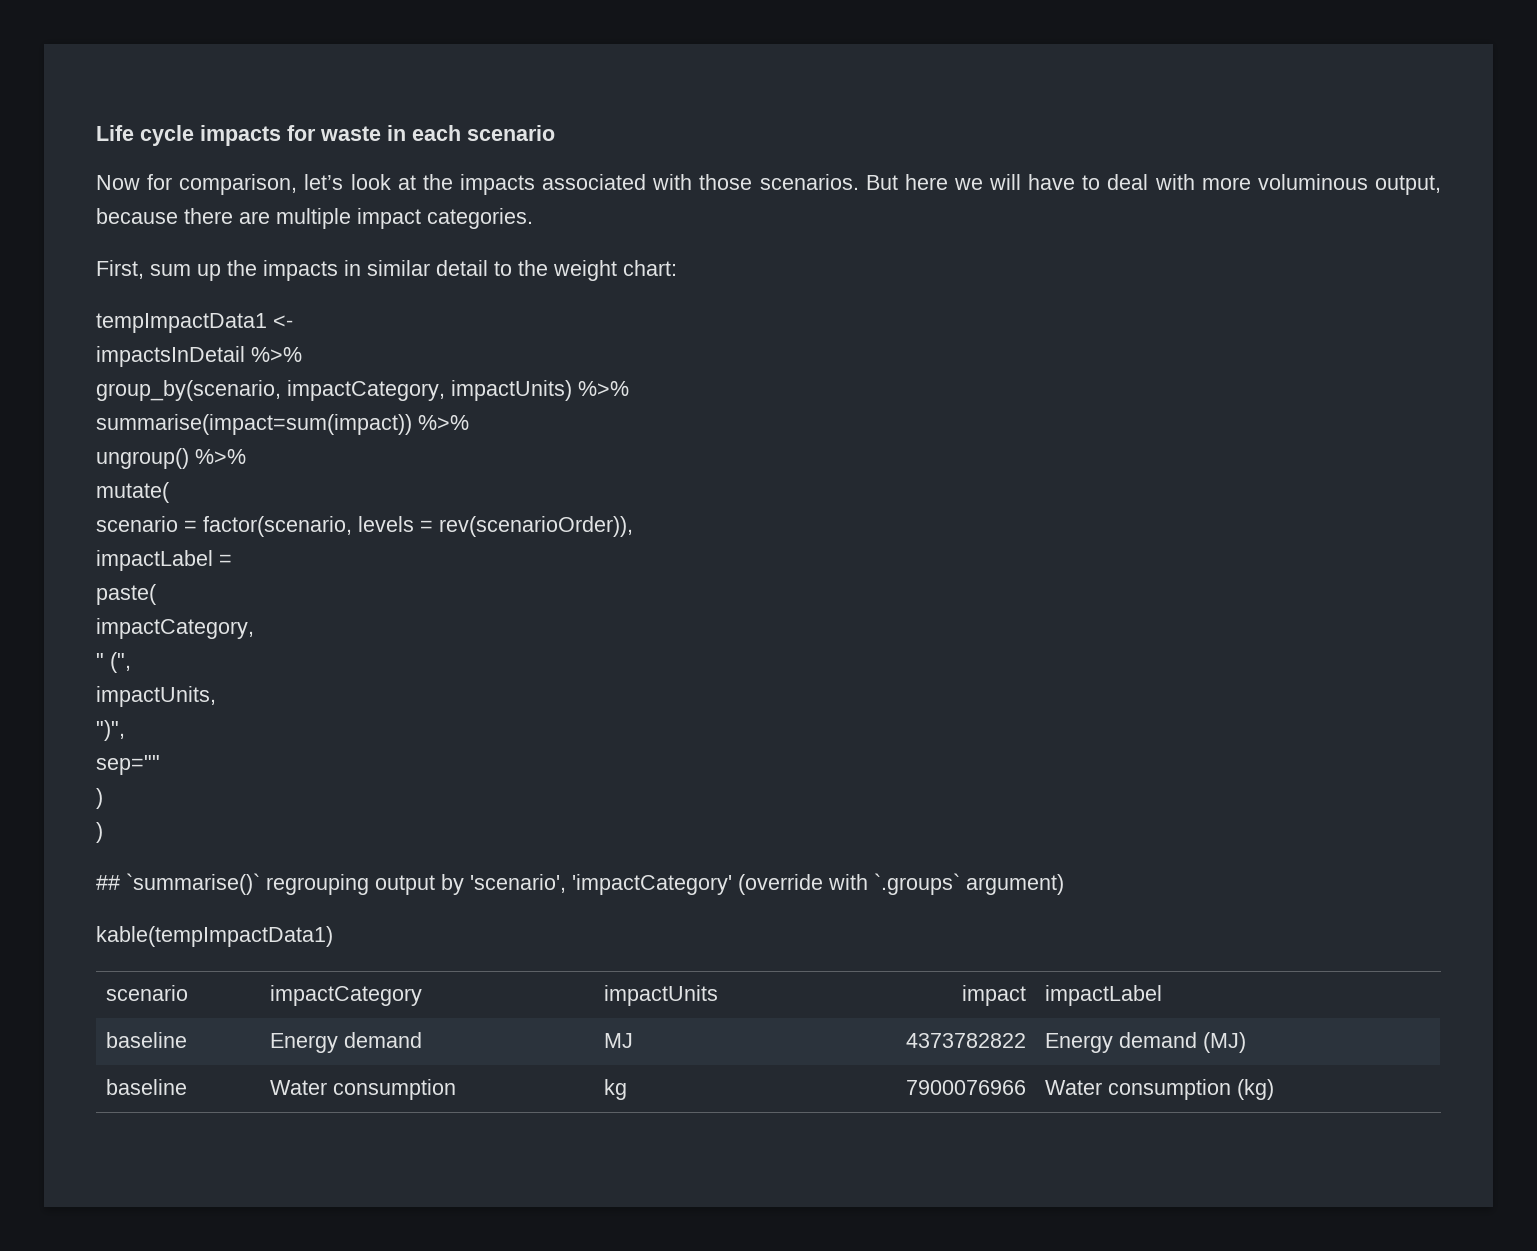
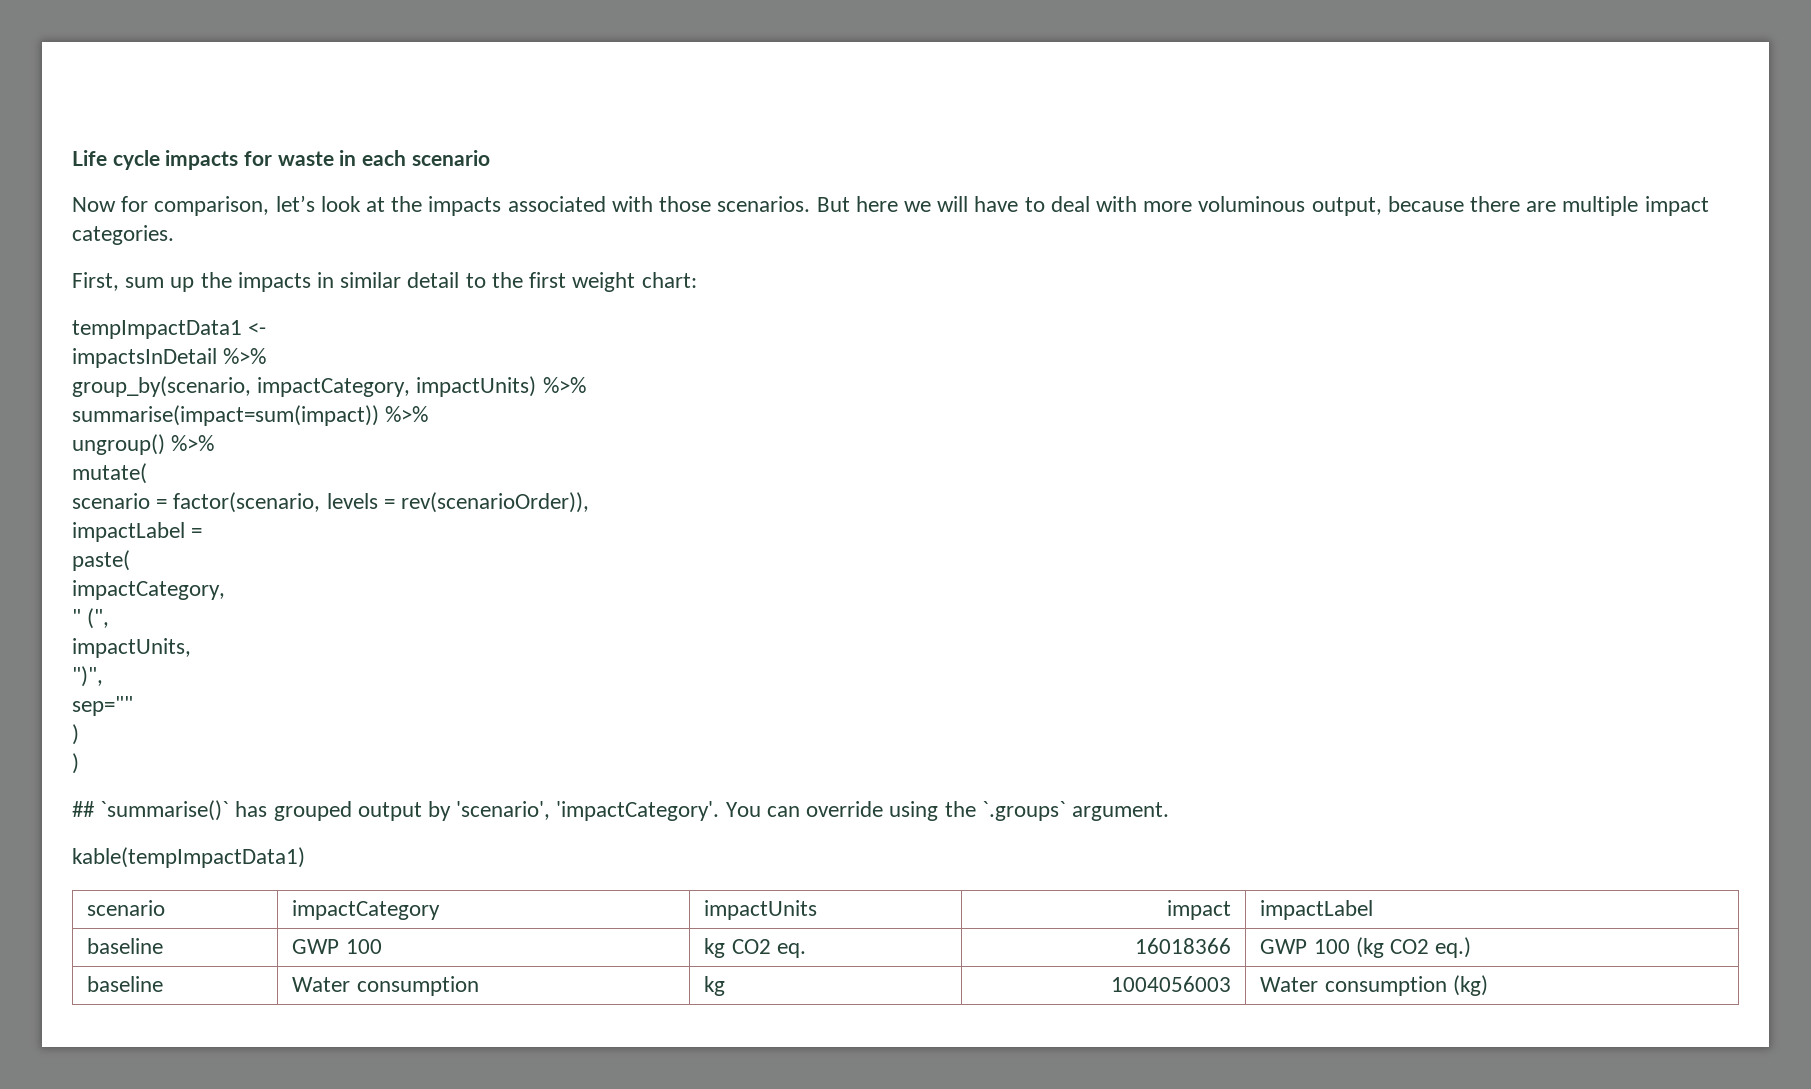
(548, 268) none -> [529,272,567,288] first
[266,874,369,895] regrouping -> [235,801,352,821] has grouped
[572,873,1064,895] 'impactCategory' (override with `.groups` argument) -> [556,801,1169,821] 'impactCategory'. You can override using the `.groups` argument.
[270,1032,423,1053] [604,1033,634,1048] [905,1033,1026,1048] [1045,1032,1247,1053] Energy demand | MJ | 4373782822 | Energy demand (MJ) -> [292,939,382,954] [704,938,806,958] [1134,938,1231,954] [1260,937,1472,958] GWP 100 | kg CO2 eq. | 16018366 | GWP 100 (kg CO2 eq.)
[905,1080,1026,1095] 7900076966 -> [1110,976,1231,992] 1004056003

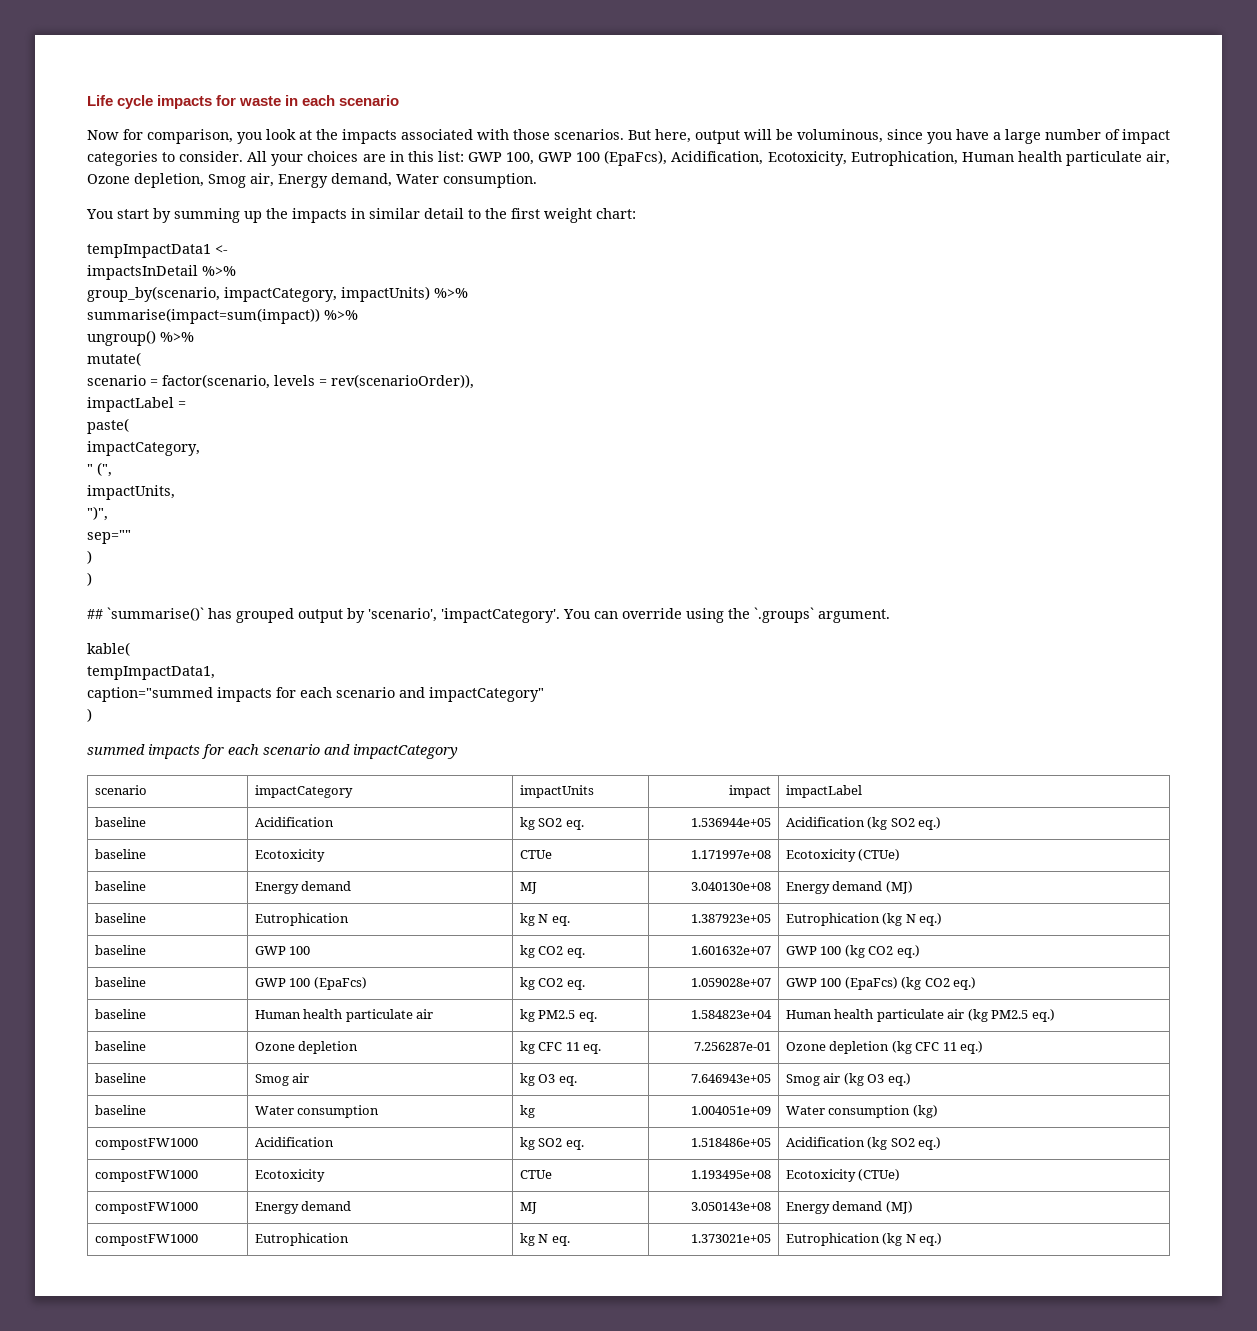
[275,195,315,212] let’s -> [237,132,262,144] you
[855,196,1709,216] [72,225,174,245] [72,272,165,291] here we will have to deal with more voluminous output, because there are multiple impact categories. // First, sum -> [655,129,1170,144] [87,150,1170,166] [87,173,537,188] [86,208,240,223] here, output will be voluminous, since you have a large number of impact categories to consider. All your choices are in this list: GWP 100, GWP 100 (EpaFcs), Acidification, Ecotoxicity, Eutrophication, Human health particulate air, Ozone depletion, Smog air, Energy demand, Water consumption. // You start by summing
[72,847,305,868] kable(tempImpactData1) -> [87,642,130,656] [87,666,215,680] [87,687,544,702] [87,708,92,722] [87,744,458,759] kable( // tempImpactData1, // caption="summed impacts for each scenario and impactCategory" // ) // summed impacts for each scenario and impactCategory
(1374, 910) none -> [94,817,146,827] [254,817,334,827] [519,817,584,830] [691,818,772,827] [785,817,942,830] [94,849,146,859] [254,849,325,862] [519,850,552,859] [691,850,772,859] [785,849,901,862] [94,881,146,891] [254,881,352,894] [519,882,537,894] [691,882,772,891] [785,881,913,894] [94,913,146,923] [254,913,349,926] [519,913,570,926] [691,914,772,923] [785,913,943,926] // baseline | Acidification | kg SO2 eq. | 1.536944e+05 | Acidification (kg SO2 eq.) // baseline | Ecotoxicity | CTUe | 1.171997e+08 | Ecotoxicity (CTUe) // baseline | Energy demand | MJ | 3.040130e+08 | Energy demand (MJ) // baseline | Eutrophication | kg N eq. | 1.387923e+05 | Eutrophication (kg N eq.)
[1134,938,1231,954] 16018366 -> [691,946,772,955] 1.601632e+07
(1472, 947) none -> [94,977,146,987] [254,977,367,990] [519,977,585,990] [691,978,772,987] [785,977,977,990] [94,1009,146,1019] [254,1009,434,1022] [519,1009,597,1022] [691,1010,773,1019] [785,1009,1055,1022] [94,1041,146,1051] [254,1041,359,1054] [519,1041,602,1054] [694,1042,772,1051] [785,1041,984,1054] [94,1073,146,1083] [254,1073,310,1086] [519,1073,577,1086] [691,1074,772,1083] [785,1073,911,1086] // baseline | GWP 100 (EpaFcs) | kg CO2 eq. | 1.059028e+07 | GWP 100 (EpaFcs) (kg CO2 eq.) // baseline | Human health particulate air | kg PM2.5 eq. | 1.584823e+04 | Human health particulate air (kg PM2.5 eq.) // baseline | Ozone depletion | kg CFC 11 eq. | 7.256287e-01 | Ozone depletion (kg CFC 11 eq.) // baseline | Smog air | kg O3 eq. | 7.646943e+05 | Smog air (kg O3 eq.)
[1110,976,1231,992] 1004056003 -> [691,1106,772,1115] 1.004051e+09
(1488, 985) none -> [94,1138,198,1150] [254,1137,334,1147] [519,1137,584,1150] [691,1138,772,1147] [785,1137,942,1150] [94,1170,198,1182] [254,1169,325,1182] [519,1170,552,1179] [691,1170,772,1179] [785,1169,901,1182] [94,1202,198,1214] [254,1201,352,1214] [519,1202,537,1214] [691,1202,772,1211] [785,1201,913,1214] [94,1234,198,1246] [254,1233,349,1246] [519,1233,570,1246] [691,1234,772,1243] [785,1233,943,1246] // compostFW1000 | Acidification | kg SO2 eq. | 1.518486e+05 | Acidification (kg SO2 eq.) // compostFW1000 | Ecotoxicity | CTUe | 1.193495e+08 | Ecotoxicity (CTUe) // compostFW1000 | Energy demand | MJ | 3.050143e+08 | Energy demand (MJ) // compostFW1000 | Eutrophication | kg N eq. | 1.373021e+05 | Eutrophication (kg N eq.)

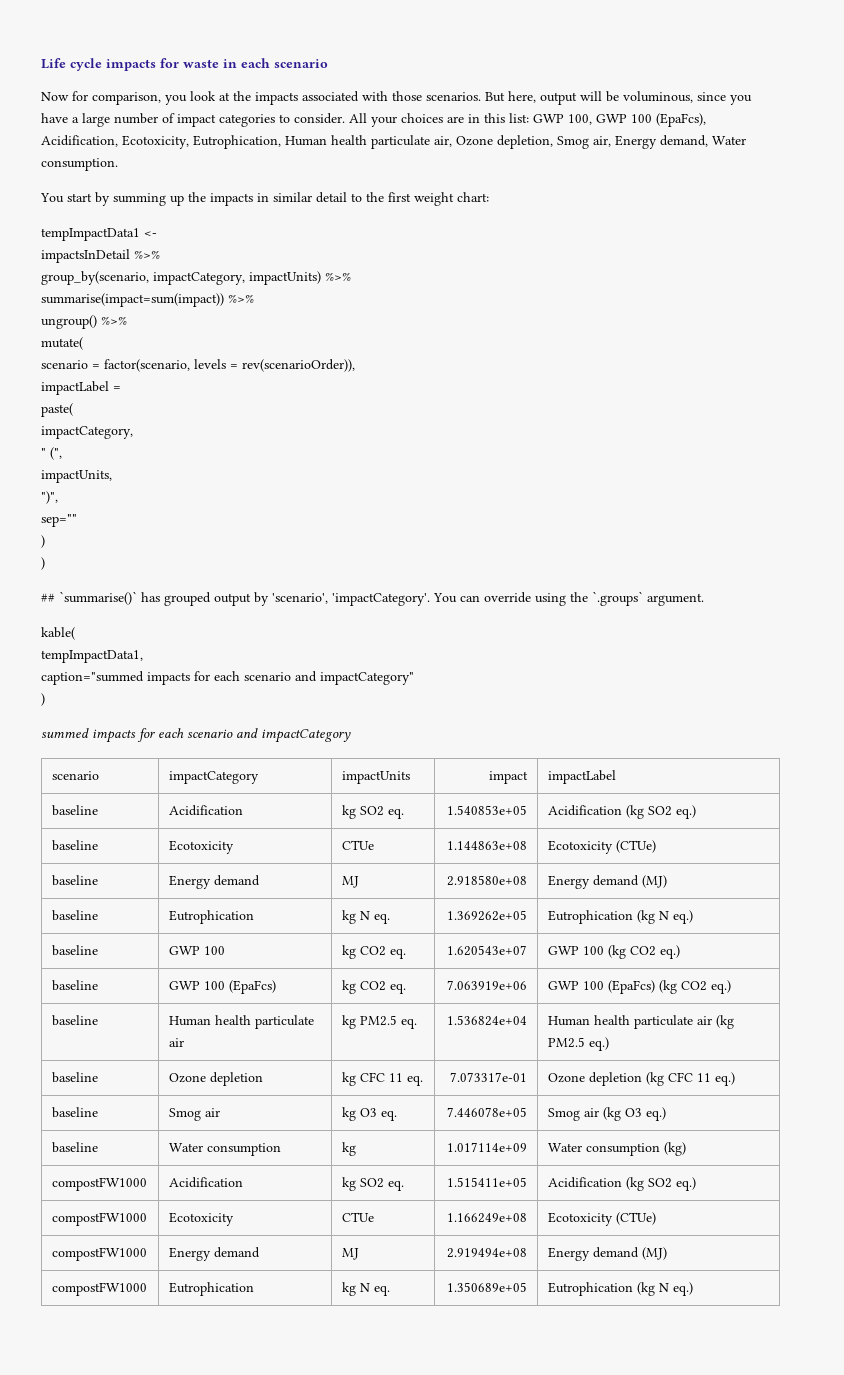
[691,818,772,827] 1.536944e+05 -> [447,805,528,815] 1.540853e+05
[691,850,772,859] 1.171997e+08 -> [447,841,528,850] 1.144863e+08
[691,882,772,891] 3.040130e+08 -> [447,875,528,886] 2.918580e+08
[691,914,772,923] 1.387923e+05 -> [447,910,528,921] 1.369262e+05
[691,946,772,955] 1.601632e+07 -> [447,945,528,956] 1.620543e+07
[691,978,772,987] 1.059028e+07 -> [447,980,528,990] 7.063919e+06
[691,1010,773,1019] 1.584823e+04 -> [447,1015,528,1026] 1.536824e+04
[694,1042,772,1051] 7.256287e-01 -> [450,1072,528,1082] 7.073317e-01
[691,1074,772,1083] 7.646943e+05 -> [447,1107,528,1117] 7.446078e+05
[691,1106,772,1115] 1.004051e+09 -> [447,1142,528,1152] 1.017114e+09
[691,1138,772,1147] 1.518486e+05 -> [447,1177,528,1187] 1.515411e+05
[691,1170,772,1179] 1.193495e+08 -> [447,1213,528,1223] 1.166249e+08
[691,1202,772,1211] 3.050143e+08 -> [447,1248,528,1258] 2.919494e+08
[691,1234,772,1243] 1.373021e+05 -> [447,1282,528,1292] 1.350689e+05

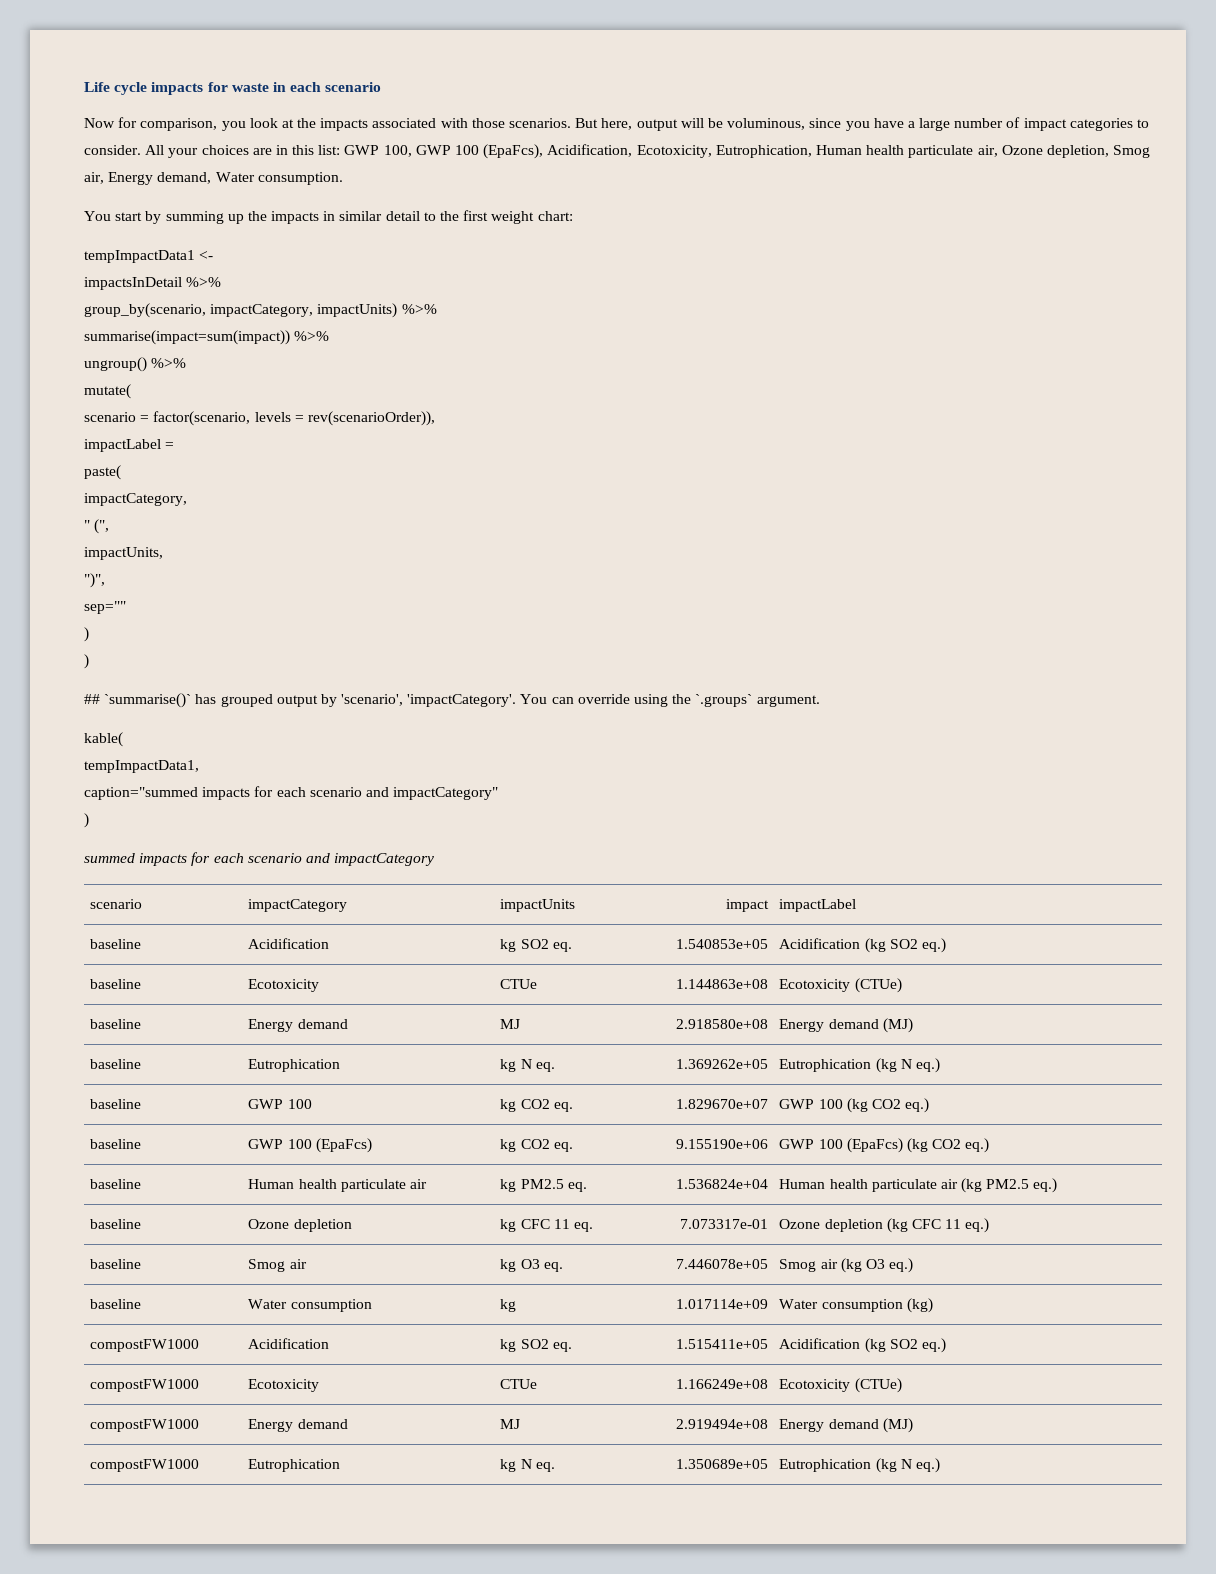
[447,945,528,956] 1.620543e+07 -> [675,1099,768,1109] 1.829670e+07
[447,980,528,990] 7.063919e+06 -> [675,1139,768,1149] 9.155190e+06

